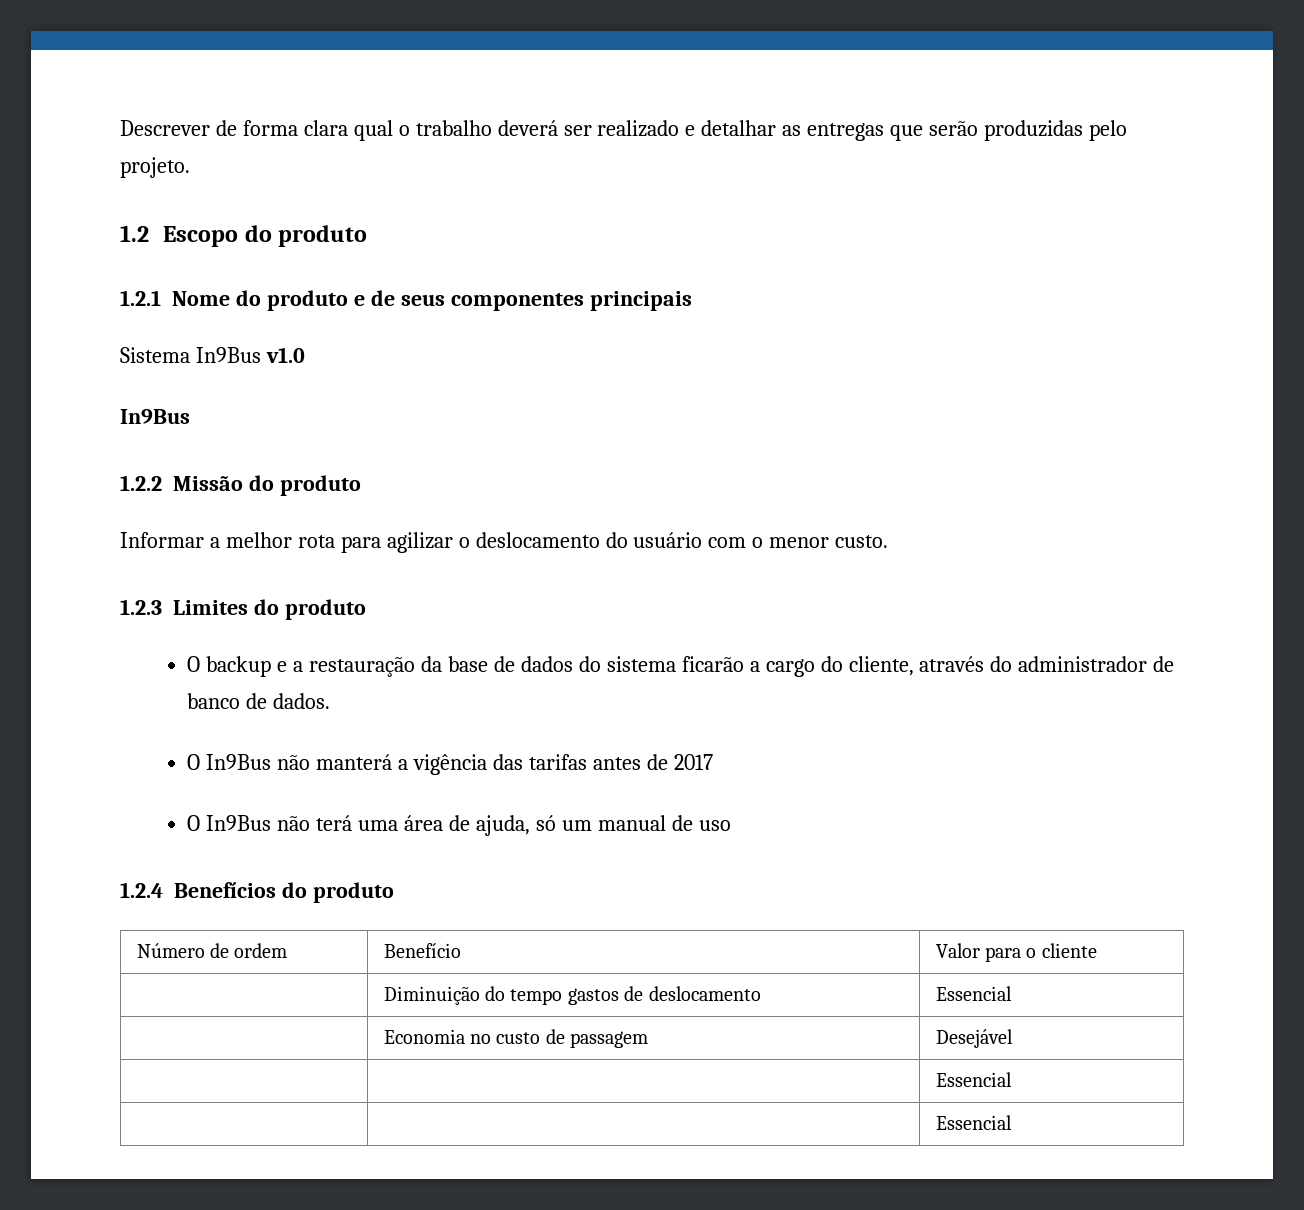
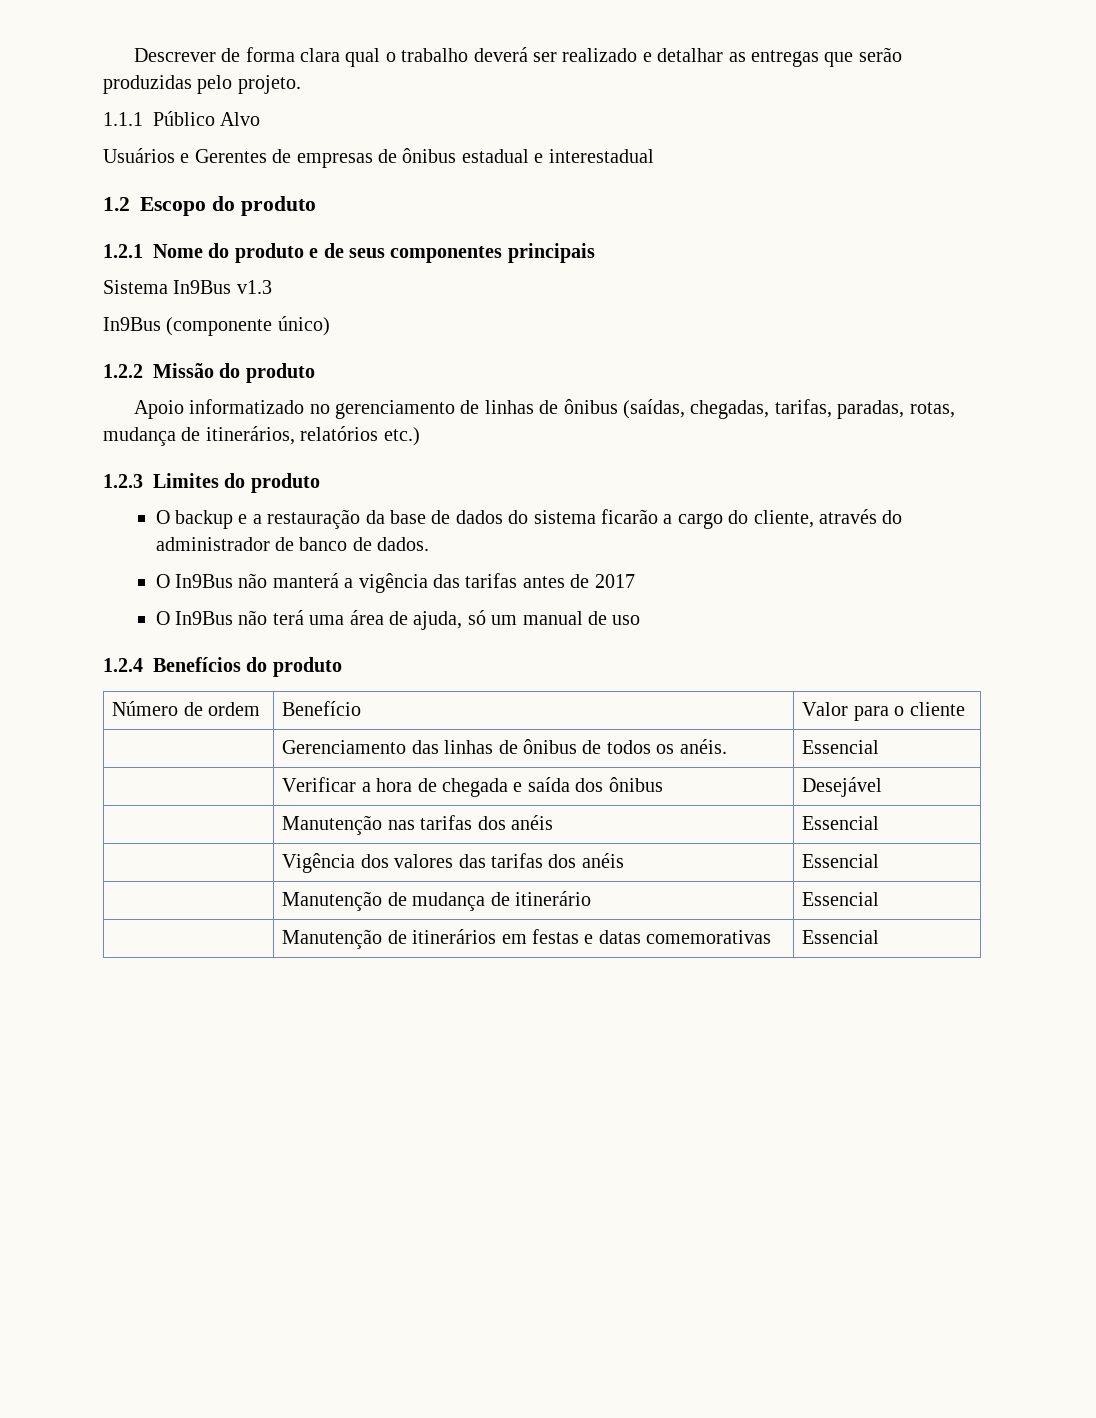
(190, 167) none -> [103,111,261,126] [103,148,654,168] // 1.1.1 Público Alvo // Usuários e Gerentes de empresas de ônibus estadual e interestadual
[265,347,305,363] [120,409,190,424] v1.0 // In9Bus -> [236,280,272,294] [103,316,330,336] v1.3 // In9Bus (componente único)
[120,532,889,553] Informar a melhor rota para agilizar o deslocamento do usuário com o menor custo. -> [133,399,955,419] [103,426,420,446] Apoio informatizado no gerenciamento de linhas de ônibus (saídas, chegadas, tarifas, paradas, rotas, mudança de itinerários, relatórios etc.)
[383,986,761,1005] [935,986,1012,1001] [383,1029,649,1048] [935,1029,1013,1048] [935,1072,1012,1087] Diminuição do tempo gastos de deslocamento | Essencial // | Economia no custo de passagem | Desejável // | | Essencial // | -> [282,739,727,754] [802,740,880,754] [282,777,663,797] [802,777,883,797] [282,815,554,835] [802,816,880,830] [282,853,624,873] [802,854,880,868] [282,891,592,911] [802,892,880,906] [282,929,772,949] Gerenciamento das linhas de ônibus de todos os anéis. | Essencial // | Verificar a hora de chegada e saída dos ônibus | Desejável // | Manutenção nas tarifas dos anéis | Essencial // | Vigência dos valores das tarifas dos anéis | Essencial // | Manutenção de mudança de itinerário | Essencial // | Manutenção de itinerários em festas e datas comemorativas

